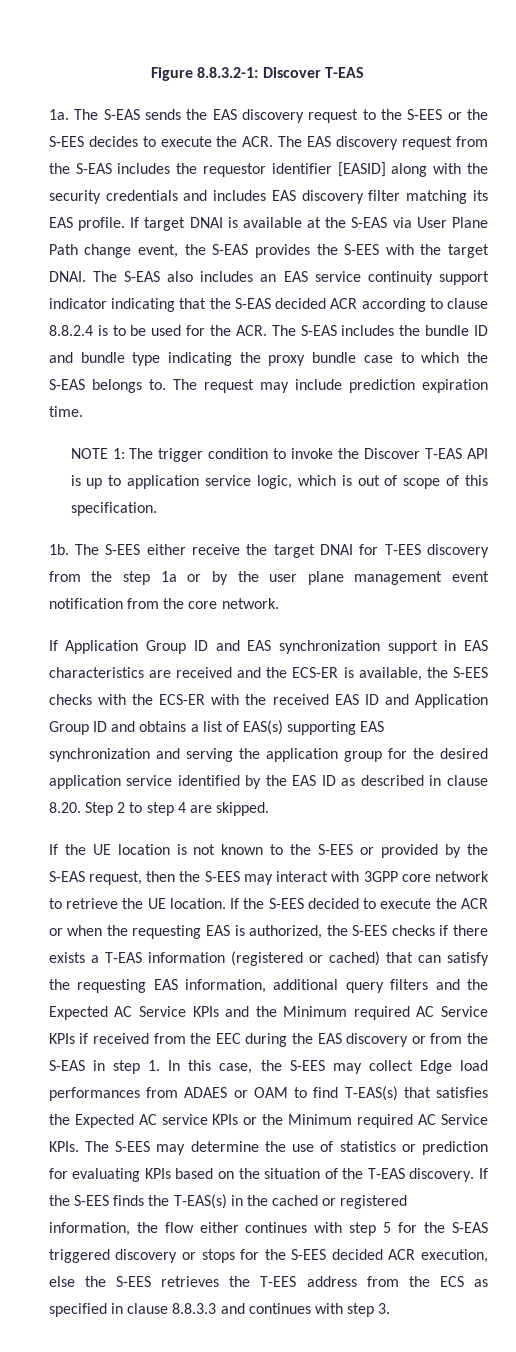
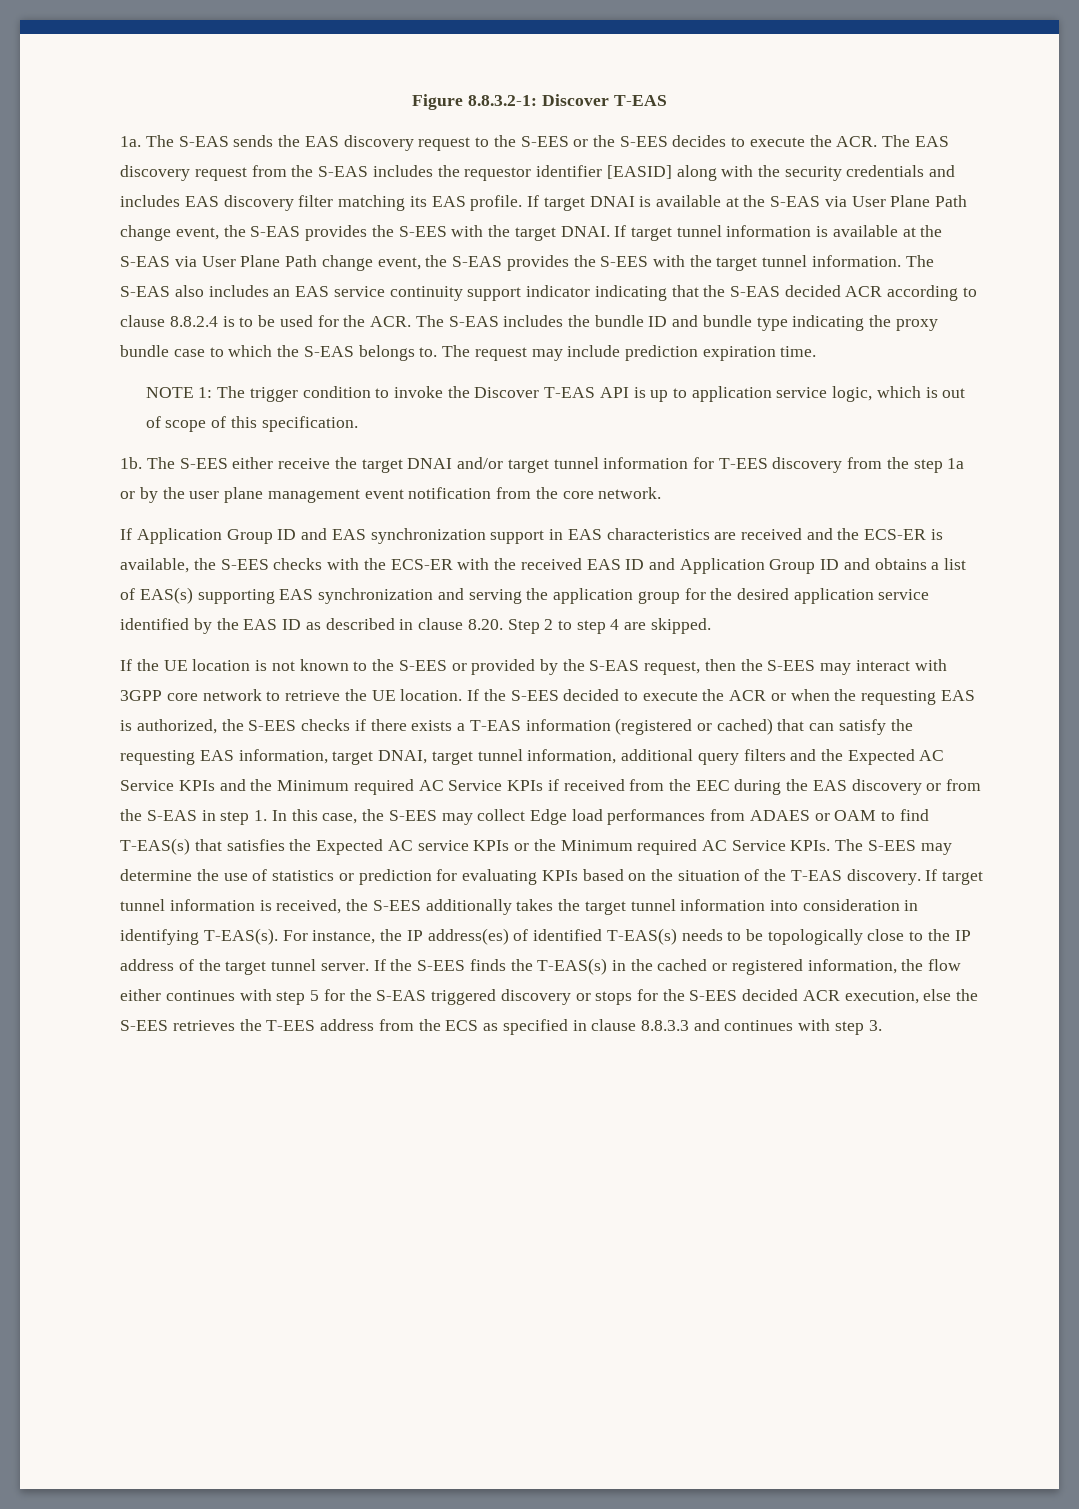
(86, 276) none -> [614,225,943,241] [120,255,901,271] If target tunnel information is available at the S-EAS via User Plane Path change event, the S-EAS provides the S-EES with the target tunnel information.
(354, 549) none -> [457,457,689,473] and/or target tunnel information
(266, 986) none -> [332,749,617,765] target DNAI, target tunnel information,
(489, 1173) none -> [942,871,984,885] [120,899,919,915] [120,928,971,945] [120,959,386,975] target tunnel information is received, the S-EES additionally takes the target tunnel information into consideration in identifying T-EAS(s). For instance, the IP address(es) of identified T-EAS(s) needs to be topologically close to the IP address of the target tunnel server. If

